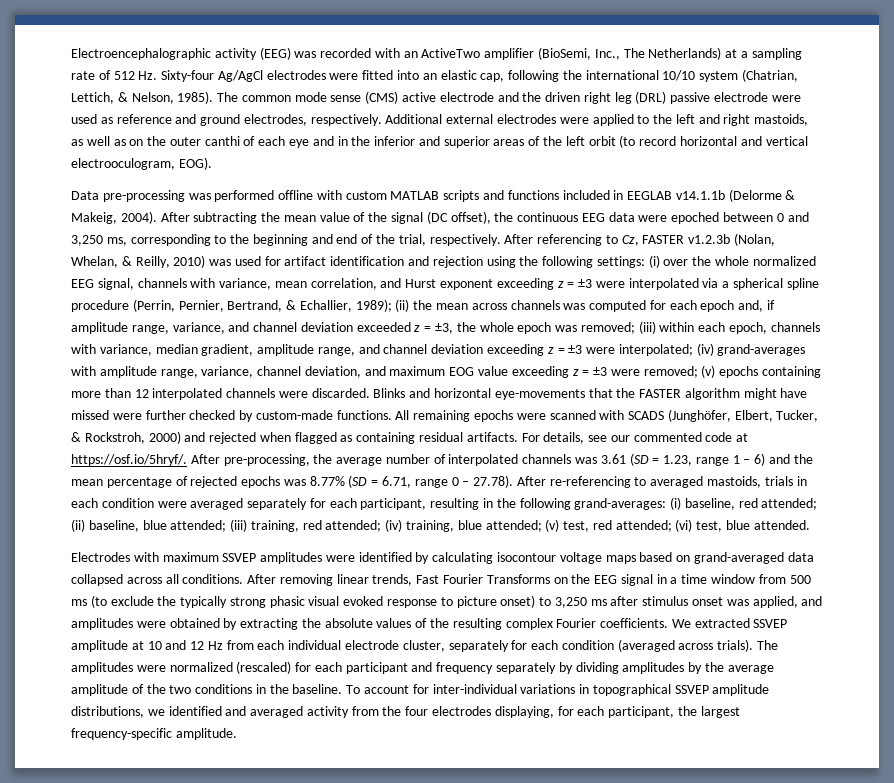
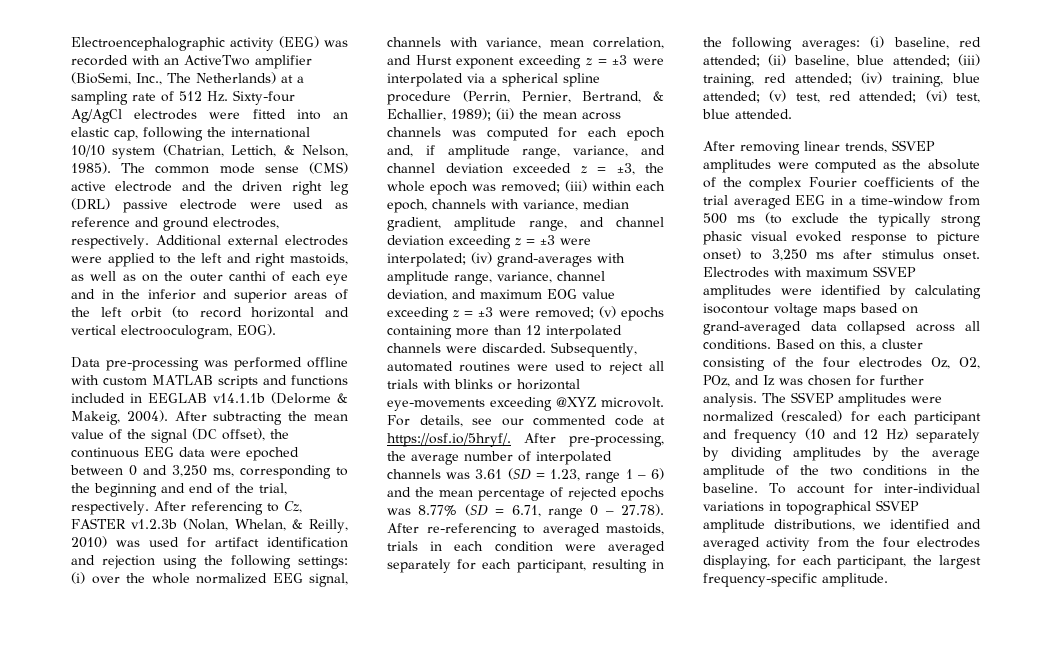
[373,388,808,400] [71,409,819,422] [71,431,518,444] Blinks and horizontal eye-movements that the FASTER algorithm might have missed were further checked by custom-made functions. All remaining epochs were scanned with SCADS (Junghöfer, Elbert, Tucker, & Rockstroh, 2000) and rejected when flagged as containing residual artifacts. -> [551,342,637,357] [387,361,664,375] [387,379,580,390] [387,397,664,411] Subsequently, automated routines were used to reject all trials with blinks or horizontal eye-movements exceeding @XYZ microvolt.
[574,498,667,510] grand-averages: -> [801,40,860,51] averages:
(810, 525) none -> [703,140,935,155] [703,159,980,173] [703,177,980,191] [703,195,980,209] [703,212,981,227] [703,231,980,245] [703,248,980,261] After removing linear trends, SSVEP amplitudes were computed as the absolute of the complex Fourier coefficients of the trial averaged EEG in a time-window from 500 ms (to exclude the typically strong phasic visual evoked response to picture onset) to 3,250 ms after stimulus onset.
[247,574,811,586] [71,595,823,608] [71,618,788,630] [71,639,779,652] After removing linear trends, Fast Fourier Transforms on the EEG signal in a time window from 500 ms (to exclude the typically strong phasic visual evoked response to picture onset) to 3,250 ms after stimulus onset was applied, and amplitudes were obtained by extracting the absolute values of the resulting complex Fourier coefficients. We extracted SSVEP amplitude at 10 and 12 Hz from each individual electrode cluster, separately for each condition (averaged across trials). The -> [776,339,923,351] [703,357,980,371] [703,375,924,387] [703,392,834,407] Based on this, a cluster consisting of the four electrodes Oz, O2, POz, and Iz was chosen for further analysis. The SSVEP
(494, 668) none -> [804,428,909,440] (10 and 12 Hz)

